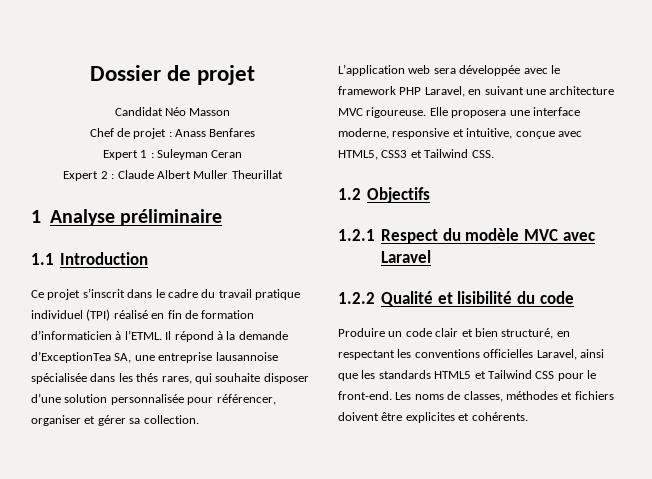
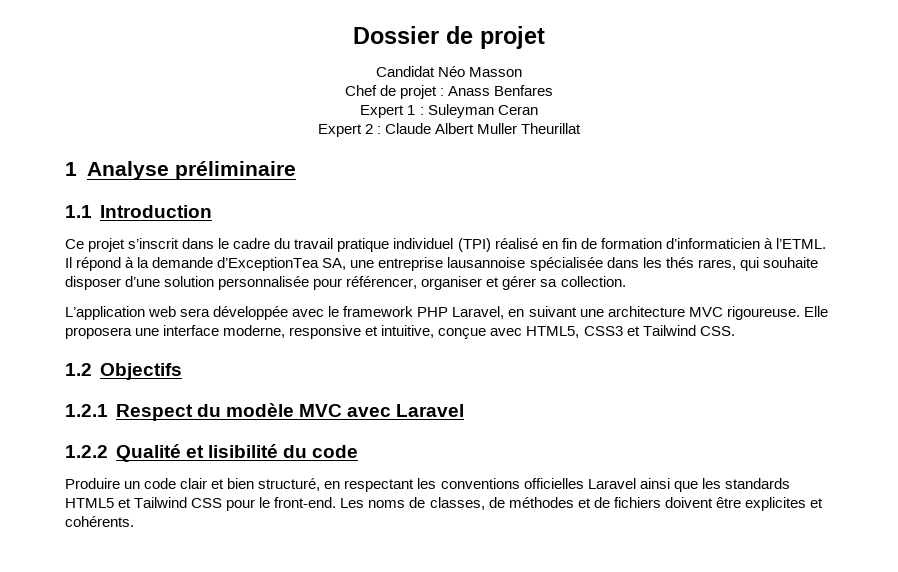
[536,349,577,360] Laravel, -> [587,478,636,489] Laravel
(503, 396) none -> [488,497,505,508] de
(573, 396) none -> [593,497,610,508] de

